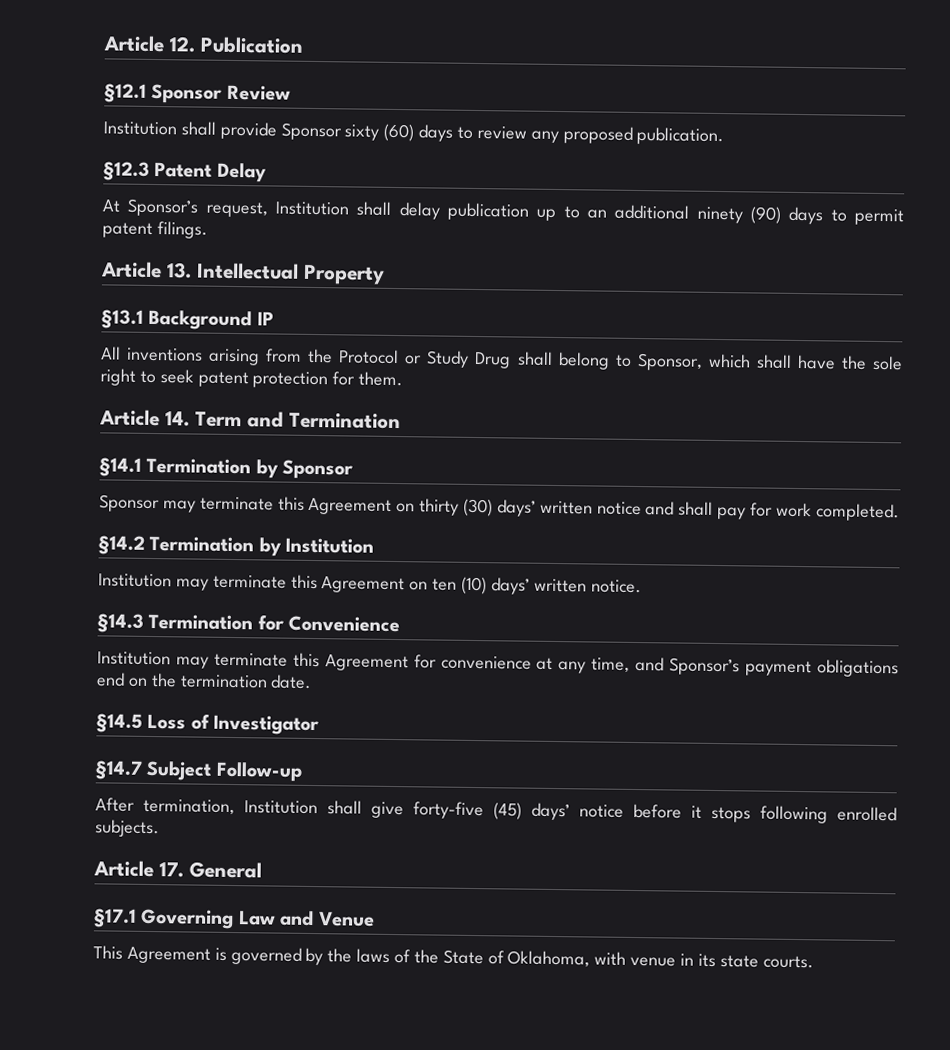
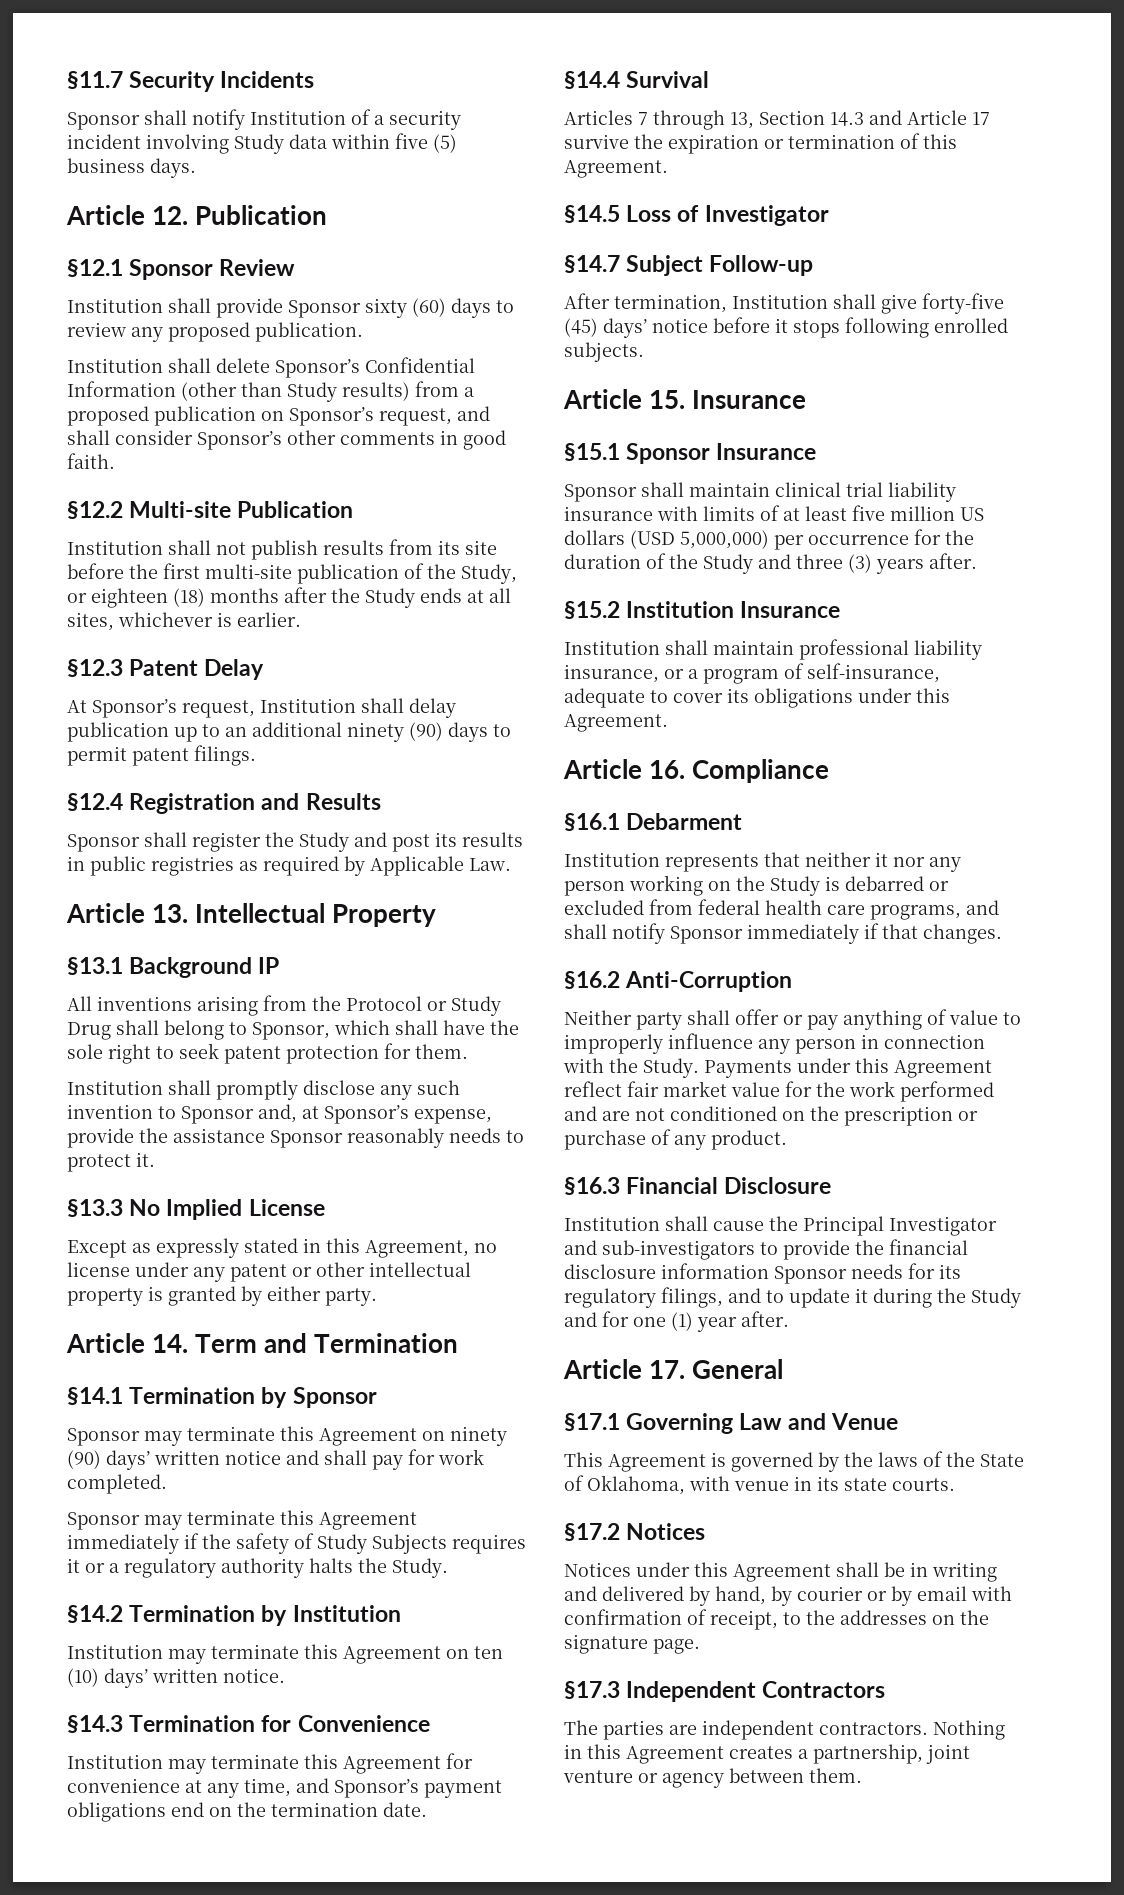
(103, 44) none -> [67,71,315,92] [67,109,461,130] [67,133,457,154] [67,158,196,178] §11.7 Security Incidents // Sponsor shall notify Institution of a security incident involving Study data within five (5) business days. //
(725, 136) none -> [67,357,475,378] [67,381,474,402] [67,406,490,426] [67,430,506,450] [67,453,115,469] [67,501,354,519] [67,539,497,560] [67,563,517,584] [67,587,511,608] [67,612,301,631] // Institution shall delete Sponsor’s Confidential Information (other than Study results) from a proposed publication on Sponsor’s request, and shall consider Sponsor’s other comments in good faith. // §12.2 Multi-site Publication // Institution shall not publish results from its site before the first multi-site publication of the Study, or eighteen (18) months after the Study ends at all sites, whichever is earlier.
(208, 230) none -> [67,793,381,814] [67,832,523,852] [67,856,511,876] // §12.4 Registration and Results // Sponsor shall register the Study and post its results in public registries as required by Applicable Law.
(404, 379) none -> [67,1080,460,1100] [67,1104,492,1124] [67,1128,524,1148] [67,1152,155,1172] [67,1199,325,1220] [67,1238,497,1258] [67,1262,471,1282] [67,1286,377,1306] // Institution shall promptly disclose any such invention to Sponsor and, at Sponsor’s expense, provide the assistance Sponsor reasonably needs to protect it. // §13.3 No Implied License // Except as expressly stated in this Agreement, no license under any patent or other intellectual property is granted by either party.
[419,498,494,517] thirty (30) -> [450,1426,507,1446] [67,1450,101,1469] ninety (90)
(900, 512) none -> [67,1510,417,1530] [67,1533,526,1554] [67,1558,448,1578] // Sponsor may terminate this Agreement immediately if the safety of Study Subjects requires it or a regulatory authority halts the Study.
(313, 681) none -> [564,71,710,89] [564,110,990,130] [564,133,957,154] [564,160,668,178] // §14.4 Survival // Articles 7 through 13, Section 14.3 and Article 17 survive the expiration or termination of this Agreement.
(160, 828) none -> [563,389,806,409] [564,443,817,464] [564,482,956,502] [564,505,984,521] [564,529,974,550] [564,553,977,574] [564,601,841,619] [564,639,982,660] [564,663,940,684] [564,688,950,708] [564,714,668,732] [563,759,829,783] [564,813,743,831] [564,852,961,872] [564,875,949,896] [564,899,999,920] [564,923,1002,944] [564,971,793,992] [564,1009,1021,1030] [564,1033,985,1054] [563,1058,992,1078] [564,1081,994,1102] [564,1106,978,1126] [564,1129,787,1150] [564,1177,832,1195] [564,1216,997,1236] [564,1239,968,1260] [564,1263,961,1284] [564,1287,1021,1308] [564,1311,789,1332] // Article 15. Insurance // §15.1 Sponsor Insurance // Sponsor shall maintain clinical trial liability insurance with limits of at least five million US dollars (USD 5,000,000) per occurrence for the duration of the Study and three (3) years after. // §15.2 Institution Insurance // Institution shall maintain professional liability insurance, or a program of self-insurance, adequate to cover its obligations under this Agreement. // Article 16. Compliance // §16.1 Debarment // Institution represents that neither it nor any person working on the Study is debarred or excluded from federal health care programs, and shall notify Sponsor immediately if that changes. // §16.2 Anti-Corruption // Neither party shall offer or pay anything of value to improperly influence any person in connection with the Study. Payments under this Agreement reflect fair market value for the work performed and are not conditioned on the prescription or purchase of any product. // §16.3 Financial Disclosure // Institution shall cause the Principal Investigator and sub-investigators to provide the financial disclosure information Sponsor needs for its regulatory filings, and to update it during the Study and for one (1) year after.
(814, 962) none -> [564,1523,706,1541] [564,1562,997,1582] [564,1586,1012,1606] [564,1609,989,1630] [564,1634,700,1654] [564,1681,886,1702] [564,1720,1005,1740] [564,1744,970,1764] [563,1768,862,1788] // §17.2 Notices // Notices under this Agreement shall be in writing and delivered by hand, by courier or by email with confirmation of receipt, to the addresses on the signature page. // §17.3 Independent Contractors // The parties are independent contractors. Nothing in this Agreement creates a partnership, joint venture or agency between them.

